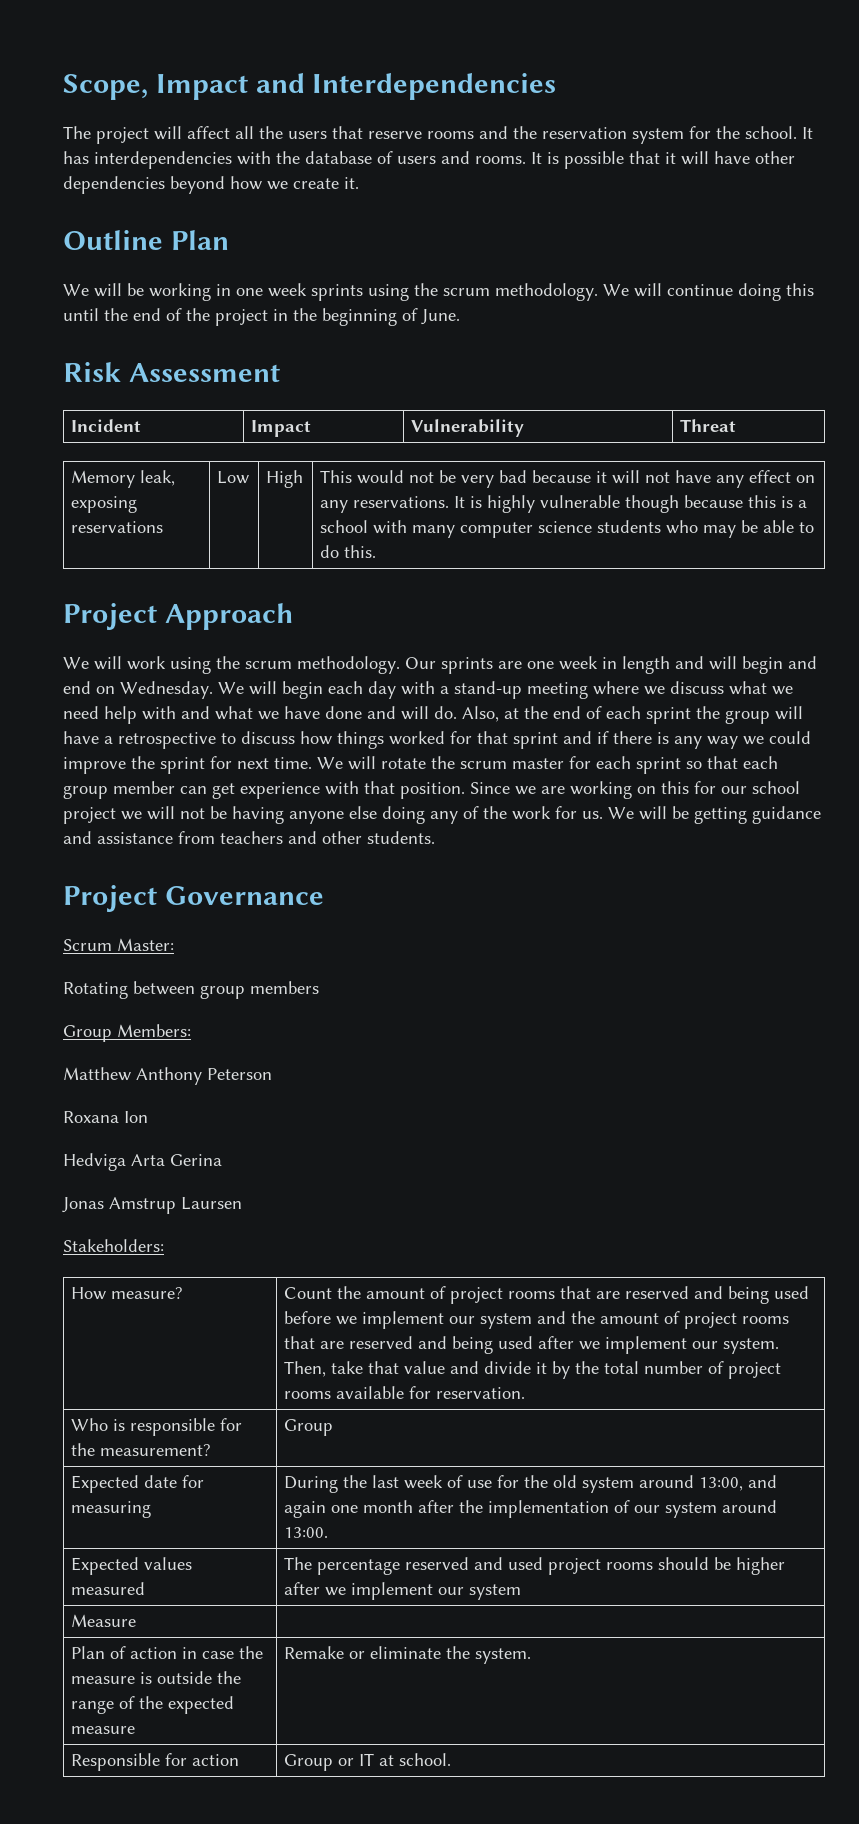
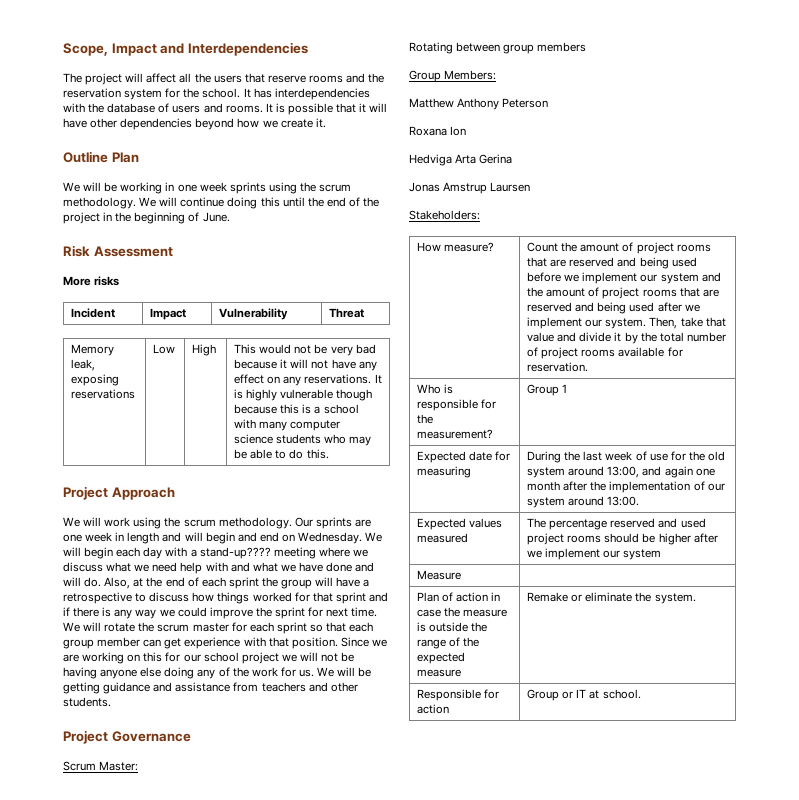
(280, 372) none -> [63,276,120,286] // More risks
[454,681,522,699] stand-up -> [199,547,271,559] stand-up????
(334, 1427) none -> [562,384,568,393] 1

